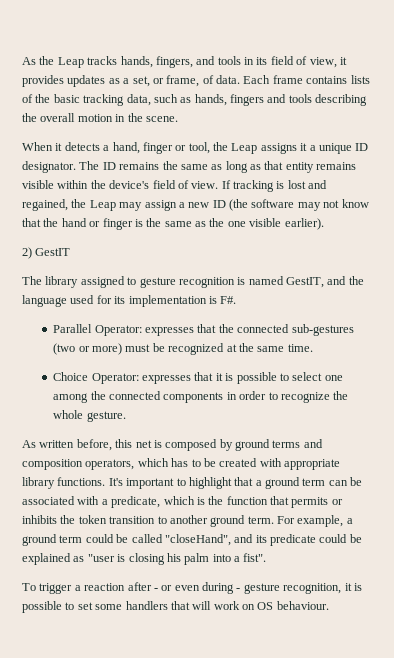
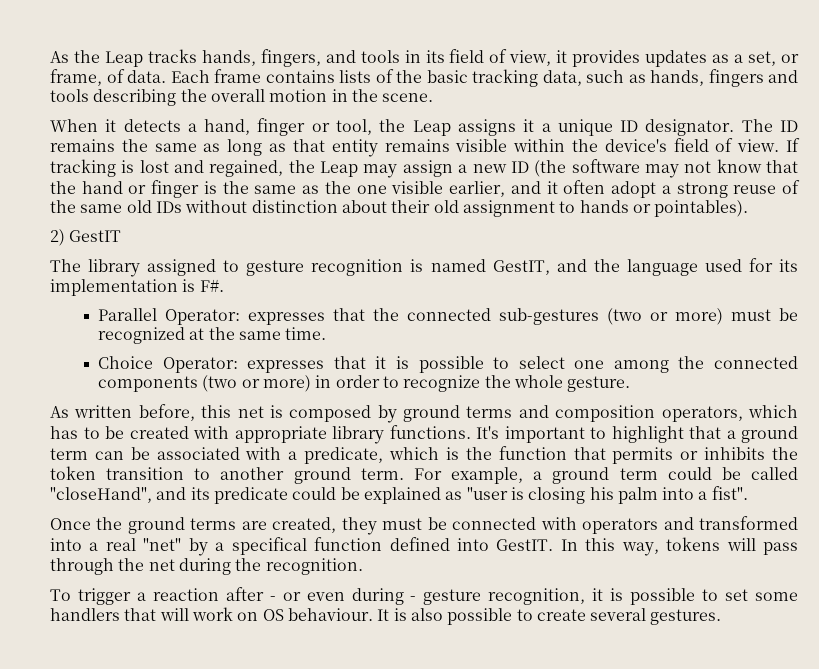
[284,218,324,230] earlier). -> [449,180,800,198] [50,200,749,217] earlier, and it often adopt a strong reuse of the same old IDs without distinction about their old assignment to hands or pointables).
(224, 397) none -> [202,375,312,392] (two or more)
(267, 557) none -> [50,516,798,535] [50,537,798,556] [50,558,363,575] // Once the ground terms are created, they must be connected with operators and transformed into a real "net" by a specifical function defined into GestIT. In this way, tokens will pass through the net during the recognition.
(329, 605) none -> [377,608,722,625] It is also possible to create several gestures.

